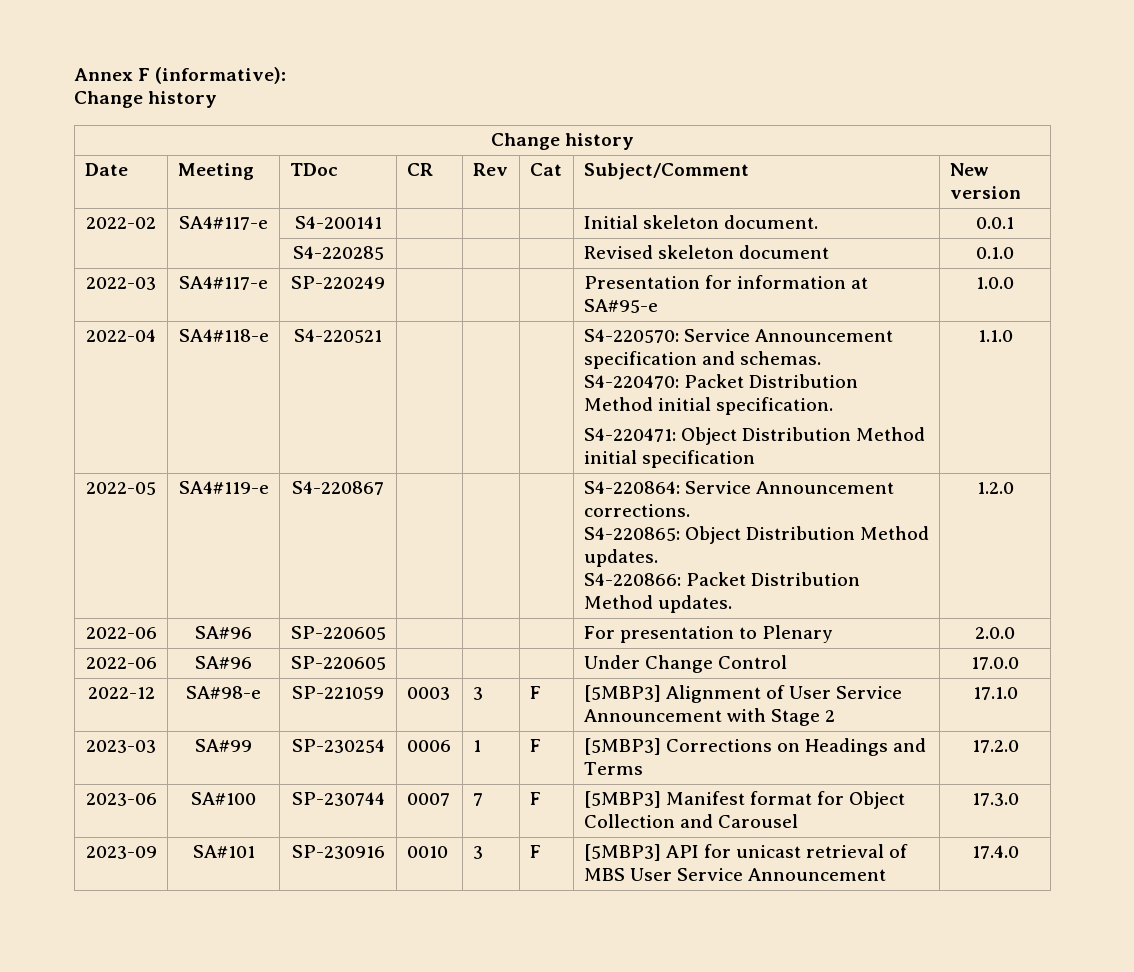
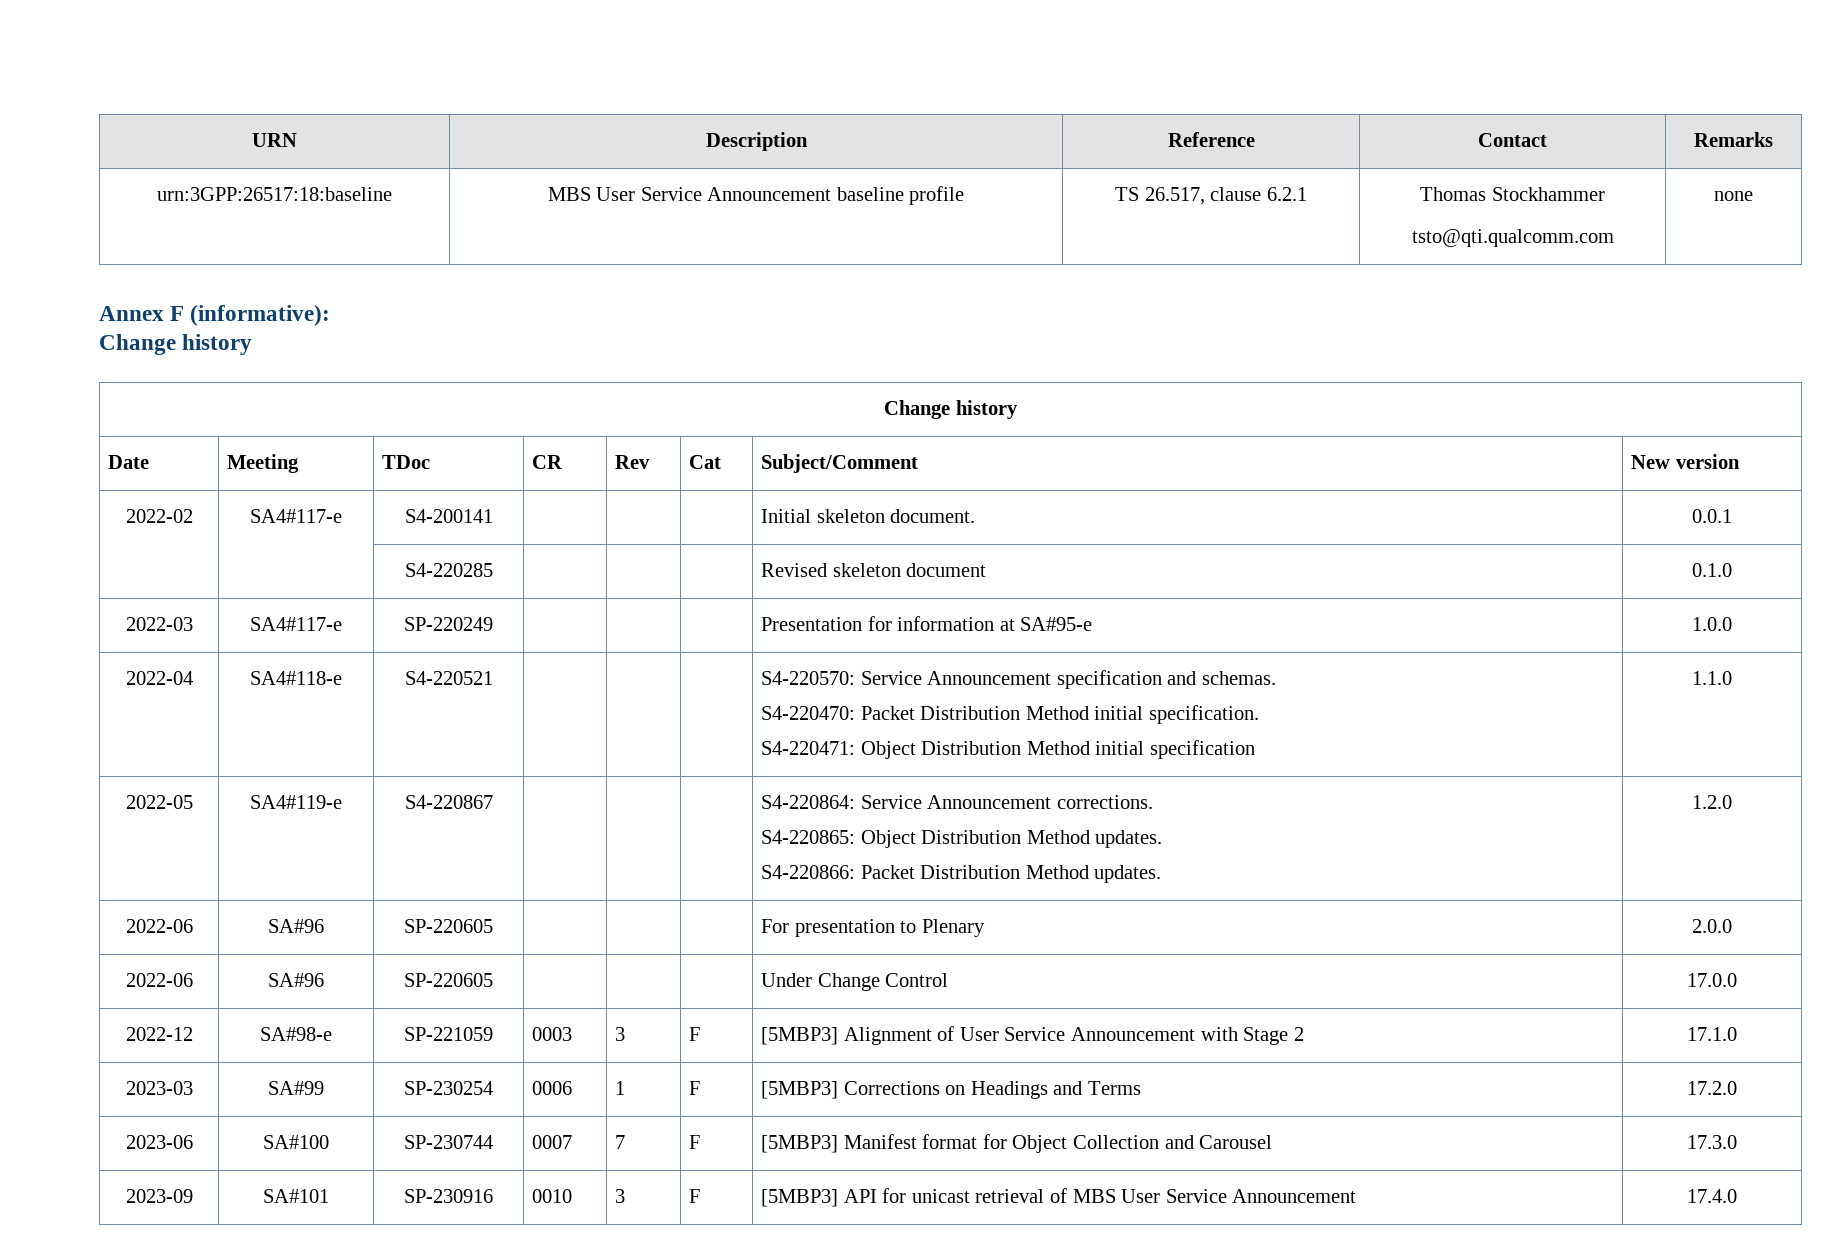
(74, 74) none -> [252,133,297,147] [705,132,808,151] [1167,132,1255,147] [1478,133,1547,147] [1694,132,1773,147] [157,187,392,201] [547,186,965,205] [1115,187,1307,205] [1420,187,1605,201] [1411,229,1614,247] [1714,191,1753,201] URN | Description | Reference | Contact | Remarks // urn:3GPP:26517:18:baseline | MBS User Service Announcement baseline profile | TS 26.517, clause 6.2.1 | Thomas Stockhammer // tsto@qti.qualcomm.com | none //

